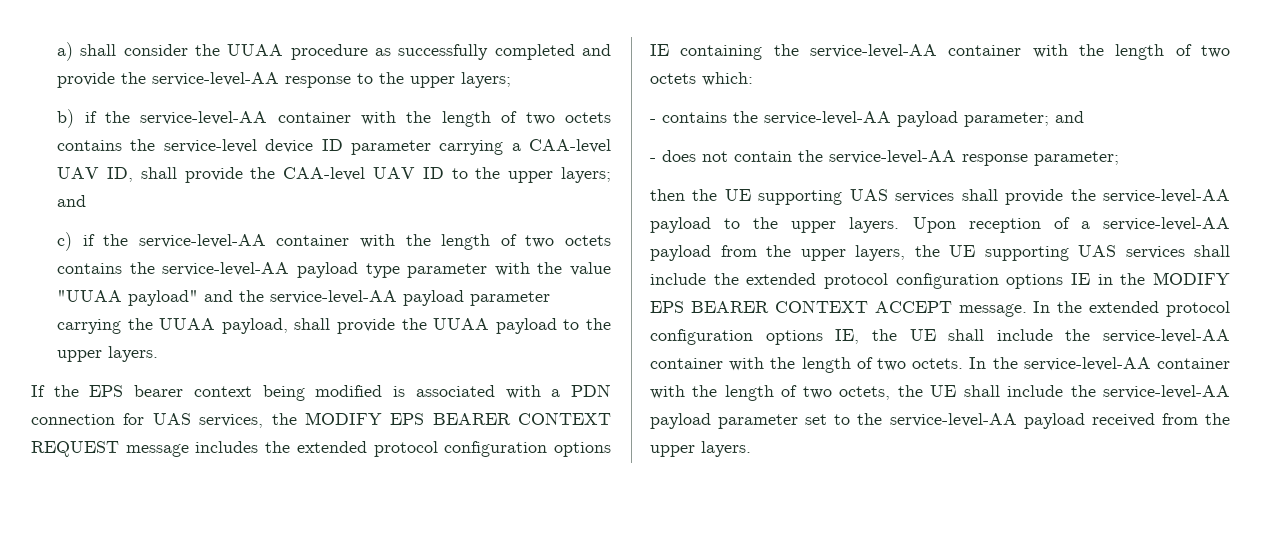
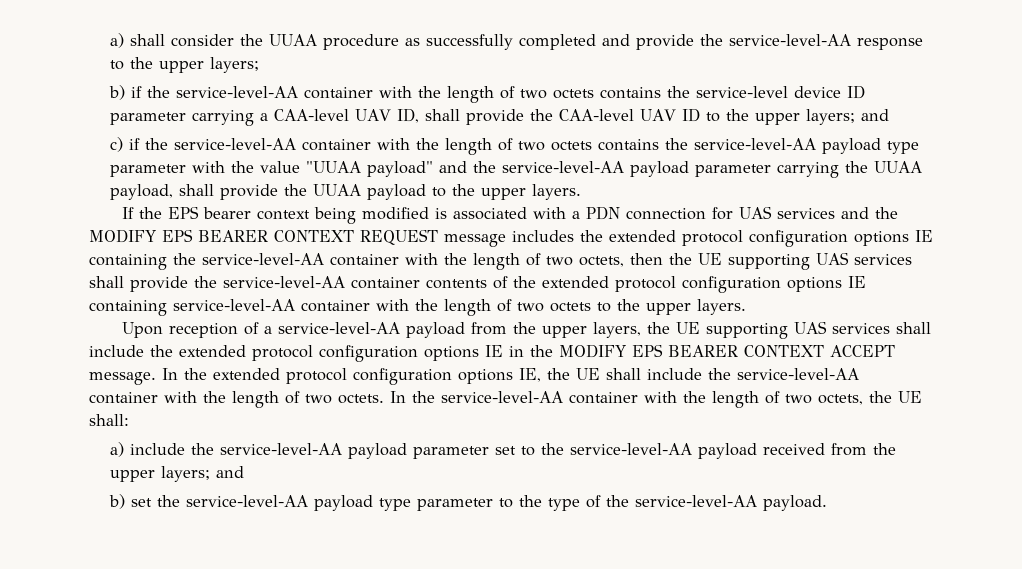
[199,414,264,428] services, -> [777,207,870,219] services and
[650,72,753,86] [650,111,1084,127] [650,150,1119,166] octets which: // - contains the service-level-AA payload parameter; and // - does not contain the service-level-AA response parameter; // -> [579,256,624,267] octets,
[650,217,900,233] payload to the upper layers. -> [351,276,866,293] [89,299,746,316] container contents of the extended protocol configuration options IE containing service-level-AA container with the length of two octets to the upper layers. //
[963,385,1000,397] shall -> [89,414,129,426] [110,442,125,457] shall: // a)
[701,441,751,457] layers. -> [161,466,245,482] [109,494,828,511] layers; and // b) set the service-level-AA payload type parameter to the type of the service-level-AA payload.

